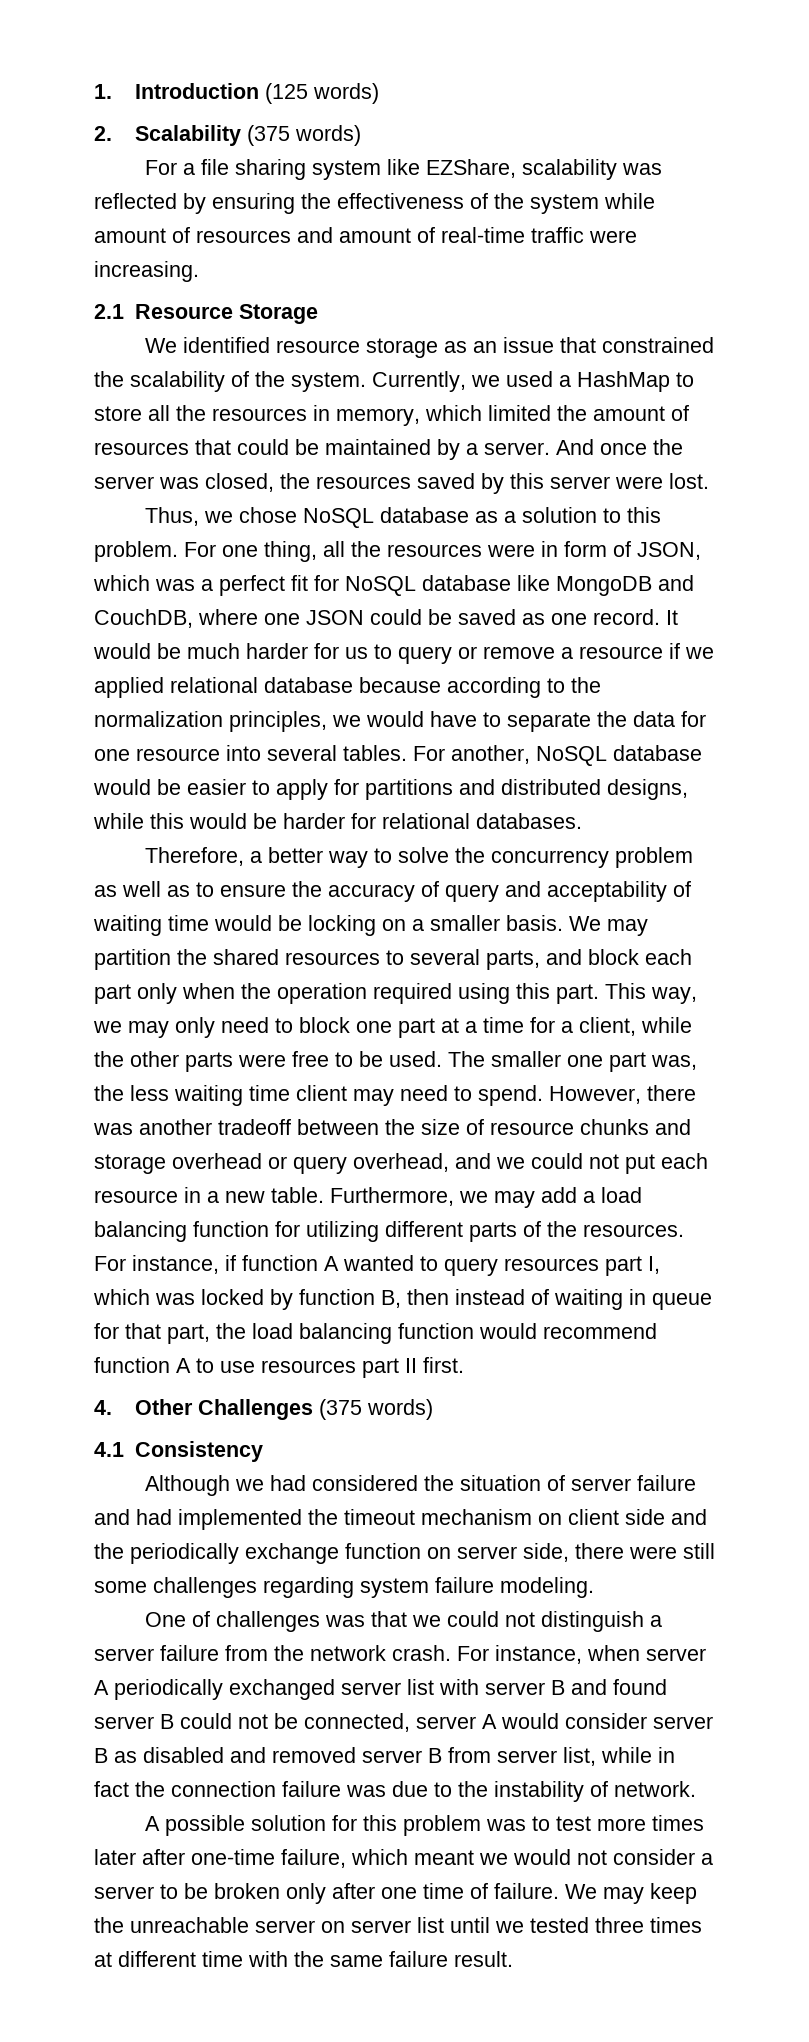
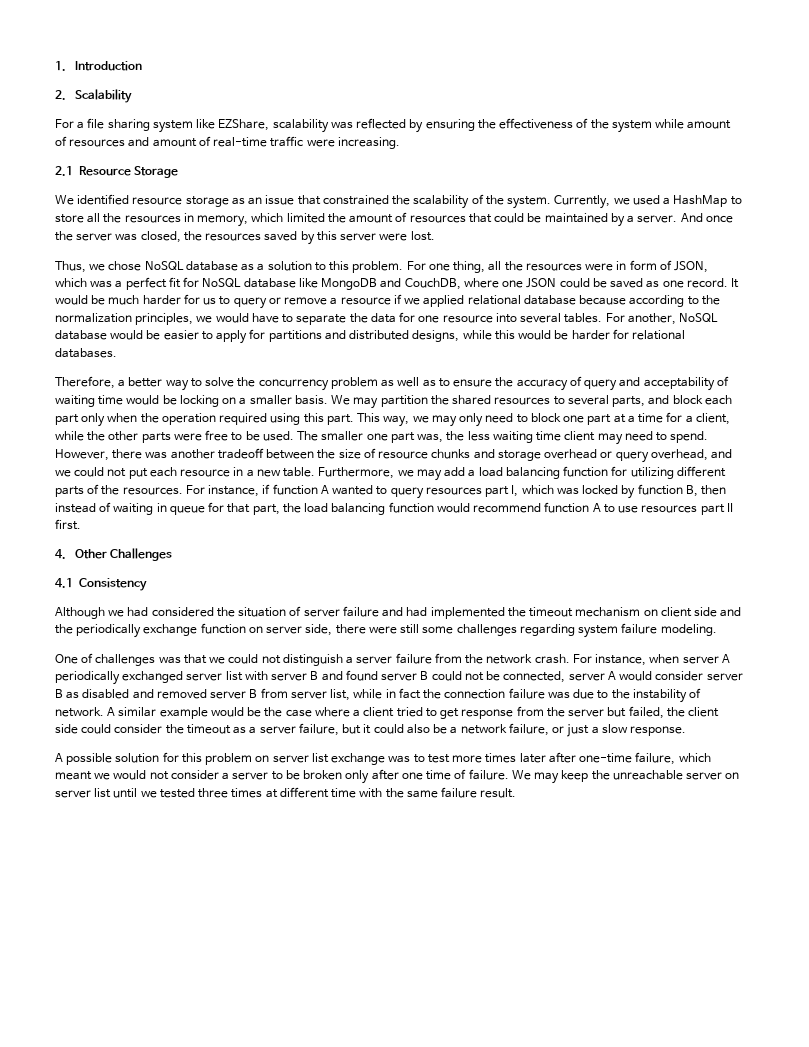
[264,83,379,104] (125 words) -> (142, 66) none
[246,125,361,146] (375 words) -> (132, 96) none
[318,1399,433,1420] (375 words) -> (173, 554) none
(696, 1789) none -> [107,706,720,719] [55,723,687,737] A similar example would be the case where a client tried to get response from the server but failed, the client side could consider the timeout as a server failure, but it could also be a network failure, or just a slow response.
(481, 1825) none -> [255,753,386,765] on server list exchange

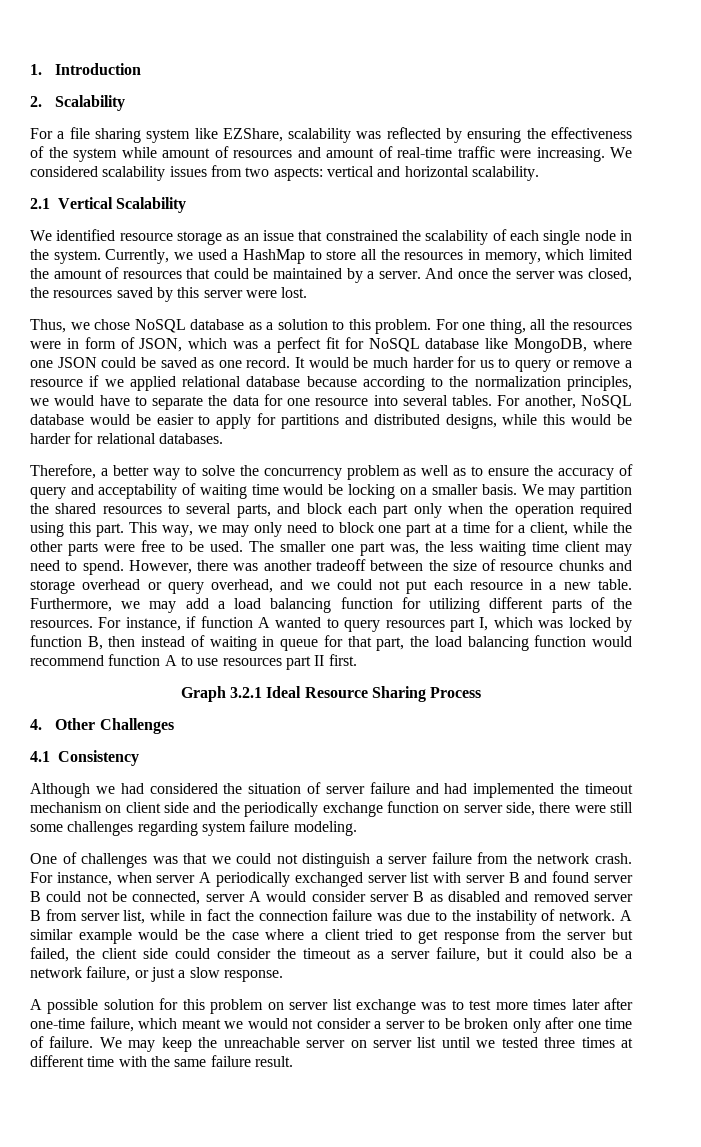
(400, 143) none -> [610,147,632,158] [30,165,539,181] We considered scalability issues from two aspects: vertical and horizontal scalability.
[79,166,179,178] Resource Storage -> [58,197,187,213] Vertical Scalability
(484, 199) none -> [509,230,632,245] each single node in
[321,278,461,290] MongoDB and CouchDB, -> [514,338,588,353] MongoDB,
(81, 524) none -> [180,686,482,702] // Graph 3.2.1 Ideal Resource Sharing Process

